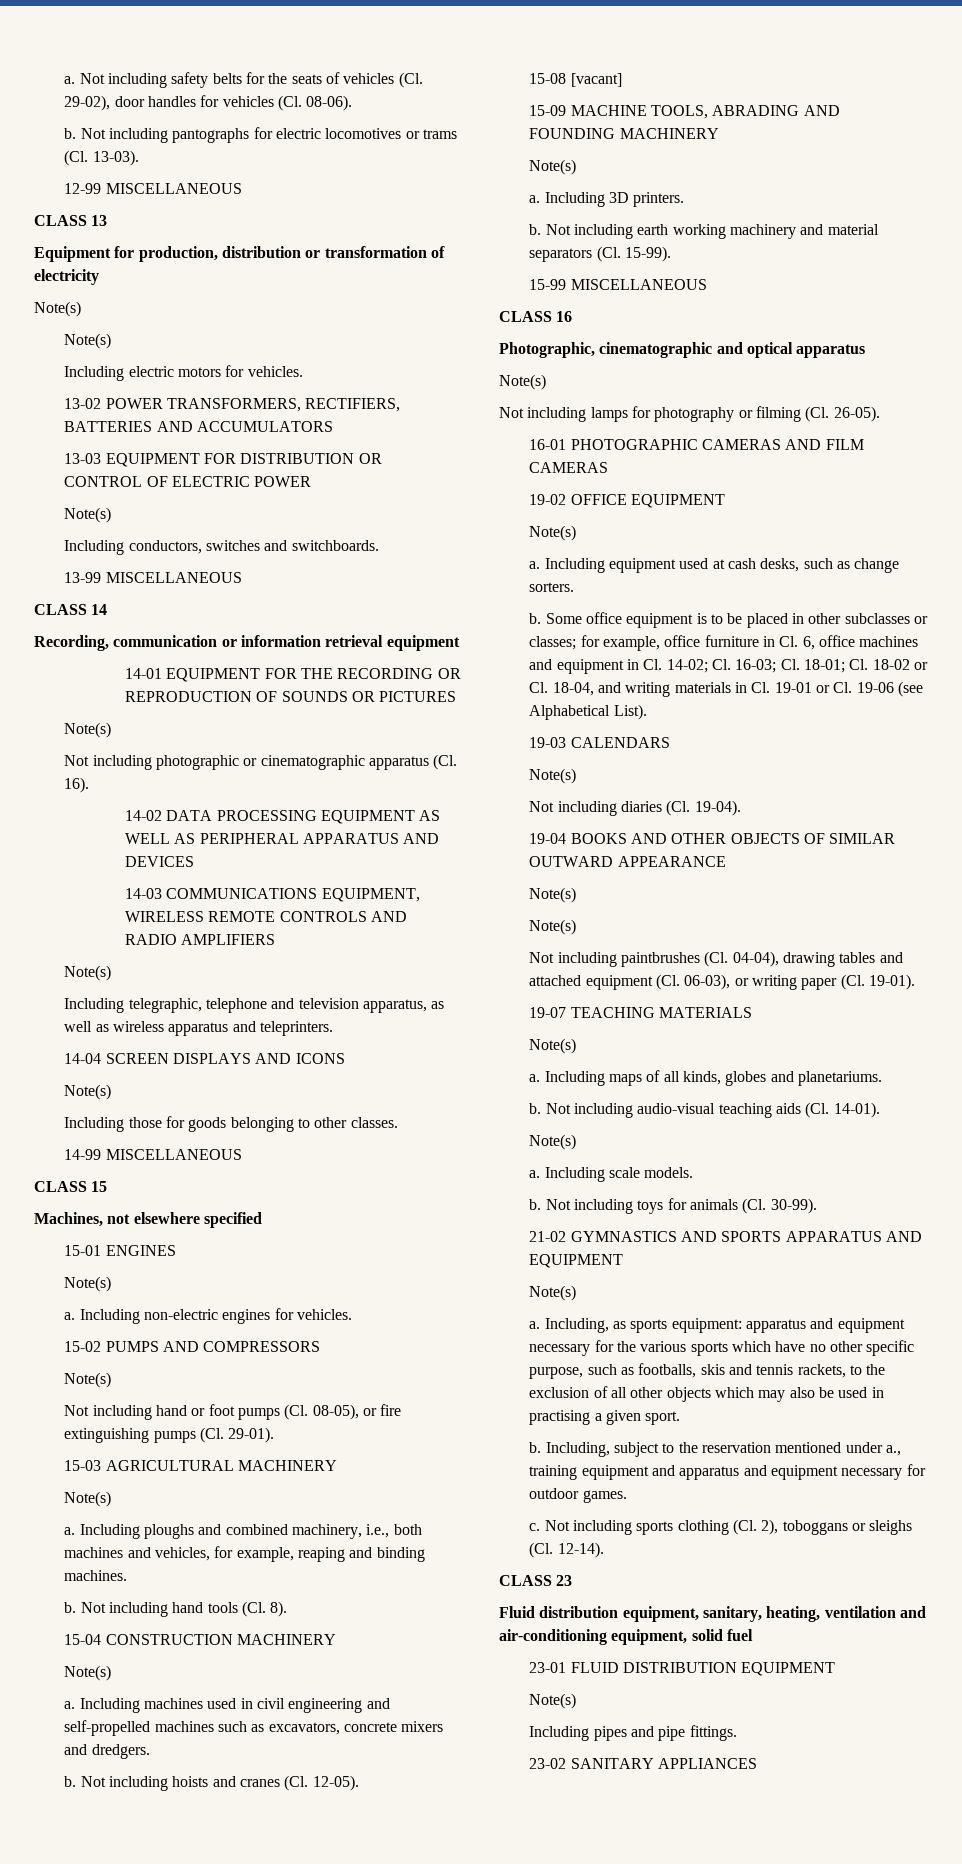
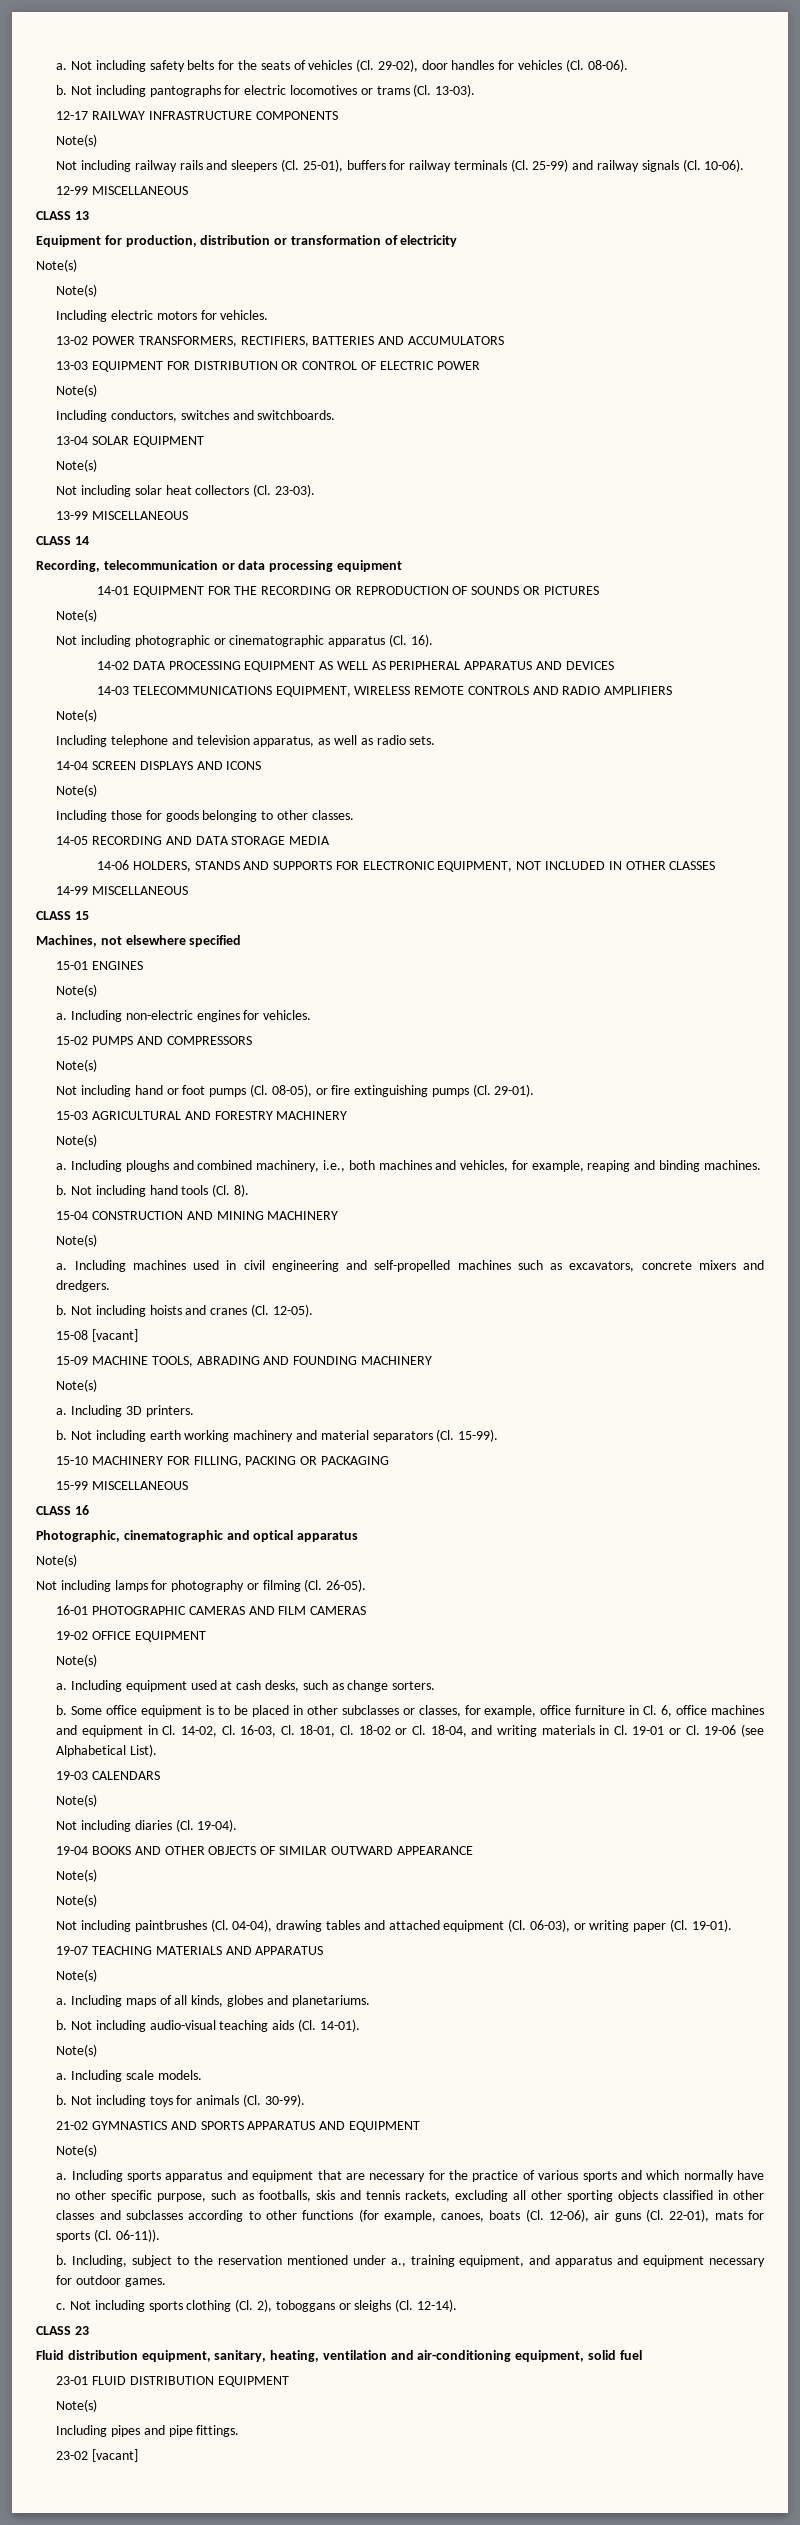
(139, 158) none -> [56,111,338,120] [56,134,98,147] [56,159,745,172] // 12-17 RAILWAY INFRASTRUCTURE COMPONENTS // Note(s) // Not including railway rails and sleepers (Cl. 25-01), buffers for railway terminals (Cl. 25-99) and railway signals (Cl. 10-06).
(379, 545) none -> [56,436,204,447] [56,459,98,472] [56,484,315,497] // 13-04 SOLAR EQUIPMENT // Note(s) // Not including solar heat collectors (Cl. 23-03).
[113,635,384,647] communication or information retrieval -> [103,560,334,572] telecommunication or data processing
[166,888,318,899] COMMUNICATIONS -> [132,686,272,695] TELECOMMUNICATIONS
[128,998,202,1013] telegraphic, -> (108, 741) none
[112,1021,333,1036] wireless apparatus and teleprinters. -> [376,735,436,745] radio sets.
(398, 1122) none -> [56,836,331,845] [96,860,716,872] // 14-05 RECORDING AND DATA STORAGE MEDIA // 14-06 HOLDERS, STANDS AND SUPPORTS FOR ELECTRONIC EQUIPMENT, NOT INCLUDED IN OTHER CLASSES
(234, 1465) none -> [184,1111,273,1120] AND FORESTRY
(233, 1639) none -> [186,1211,264,1220] AND MINING
(671, 254) none -> [56,1456,389,1467] // 15-10 MACHINERY FOR FILLING, PACKING OR PACKAGING
[529,636,577,650] classes; -> [418,1705,461,1717] classes,
[666,659,845,673] 14-02; Cl. 16-03; Cl. 18-01; -> [180,1725,336,1737] 14-02, Cl. 16-03, Cl. 18-01,
(752, 1012) none -> [225,1946,324,1955] AND APPARATUS
[544,1318,905,1333] Including, as sports equipment: apparatus and equipment -> [71,2170,365,2182] Including sports apparatus and equipment that are
[640,1341,771,1356] various sports which -> [472,2170,734,2182] practice of various sports and which normally
[849,1364,886,1375] [529,1386,884,1402] [529,1410,681,1425] to the exclusion of all other objects which may also be used in practising a given sport. -> [454,2190,764,2202] [56,2209,765,2222] [56,2229,160,2242] excluding all other sporting objects classified in other classes and subclasses according to other functions (for example, canoes, boats (Cl. 12-06), air guns (Cl. 22-01), mats for sports (Cl. 06-11)).
[581,1465,649,1480] equipment -> [459,2255,525,2267] equipment,
[570,1758,757,1769] SANITARY APPLIANCES -> [92,2449,139,2462] [vacant]

